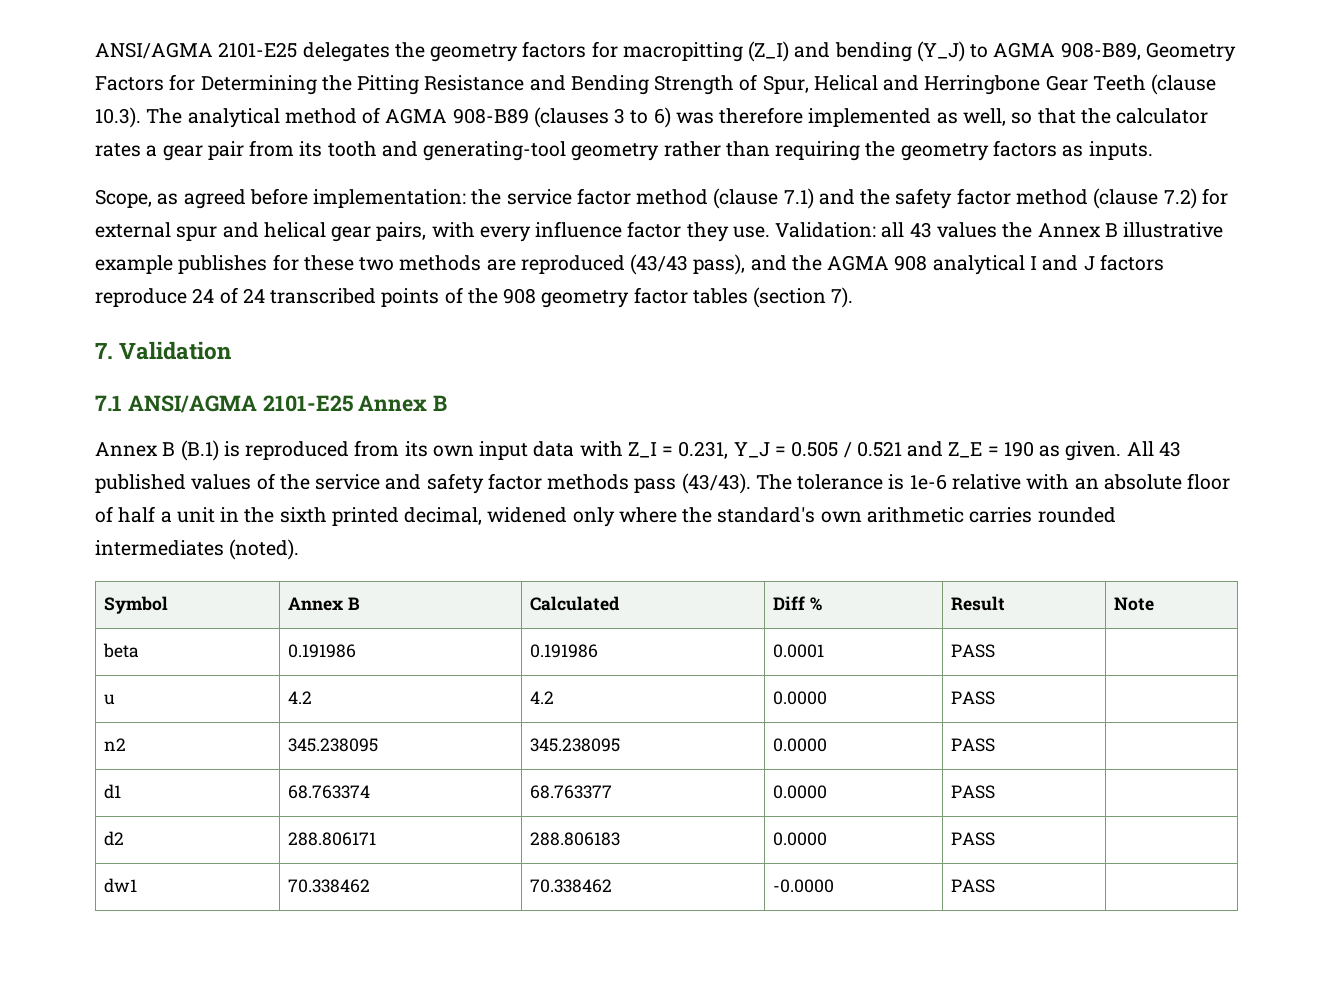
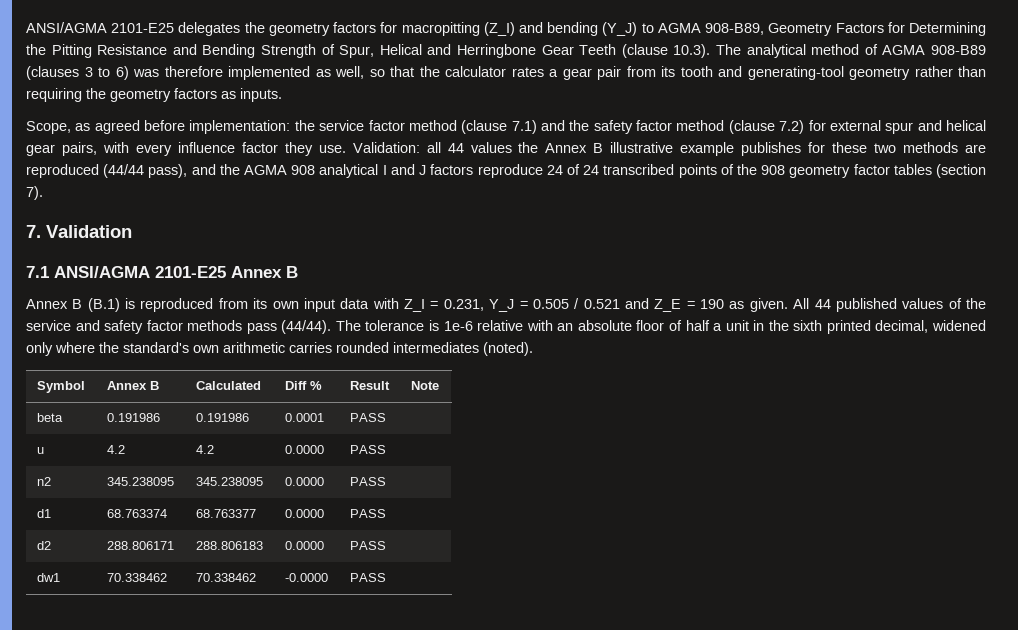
[909,222,932,238] 43 -> [447,143,464,153] 44
[630,254,689,275] (43/43 -> [103,164,145,178] (44/44
[1158,441,1181,457] 43 -> [814,299,831,309] 44
[681,473,751,494] (43/43). -> [281,320,332,334] (44/44).

